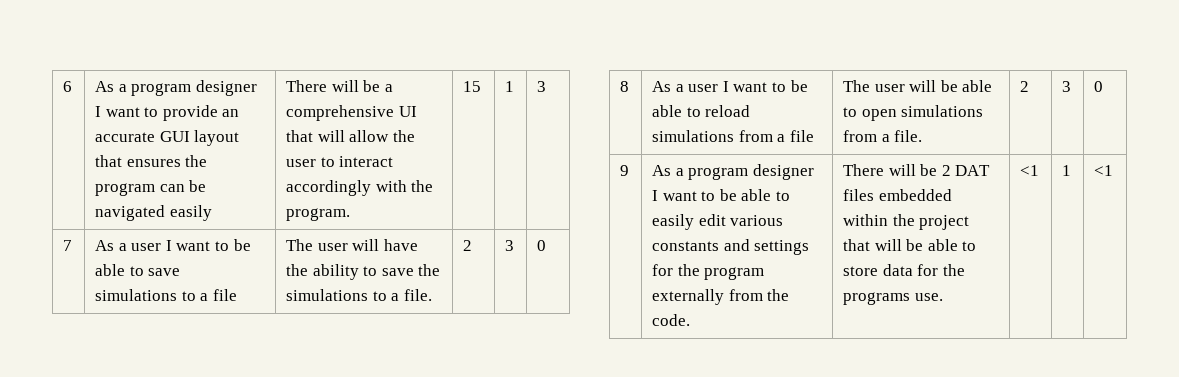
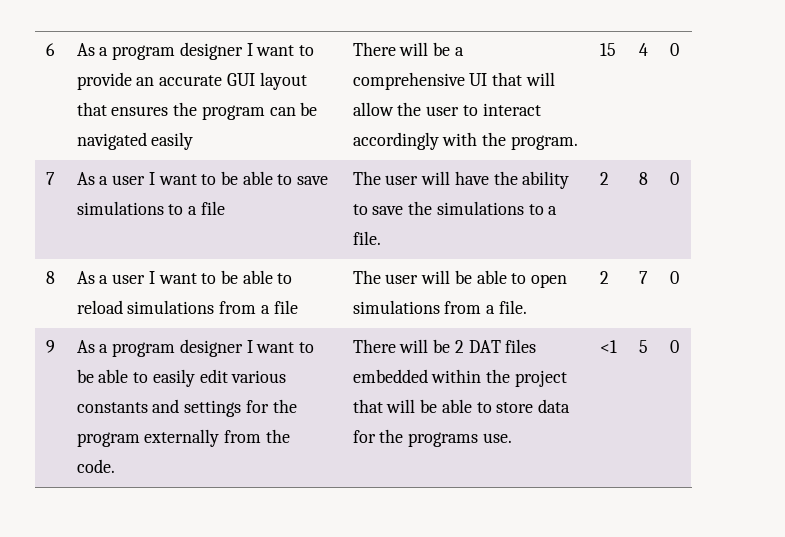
[505,81,515,92] [537,81,547,92] 1 | 3 -> [638,43,648,56] [669,43,679,56] 4 | 0
[505,240,515,251] 3 -> [638,172,648,185] 8
[1062,81,1072,92] 3 -> [638,271,648,284] 7
[1062,165,1072,176] [1094,165,1114,176] 1 | <1 -> [638,340,648,353] [669,340,679,353] 5 | 0

